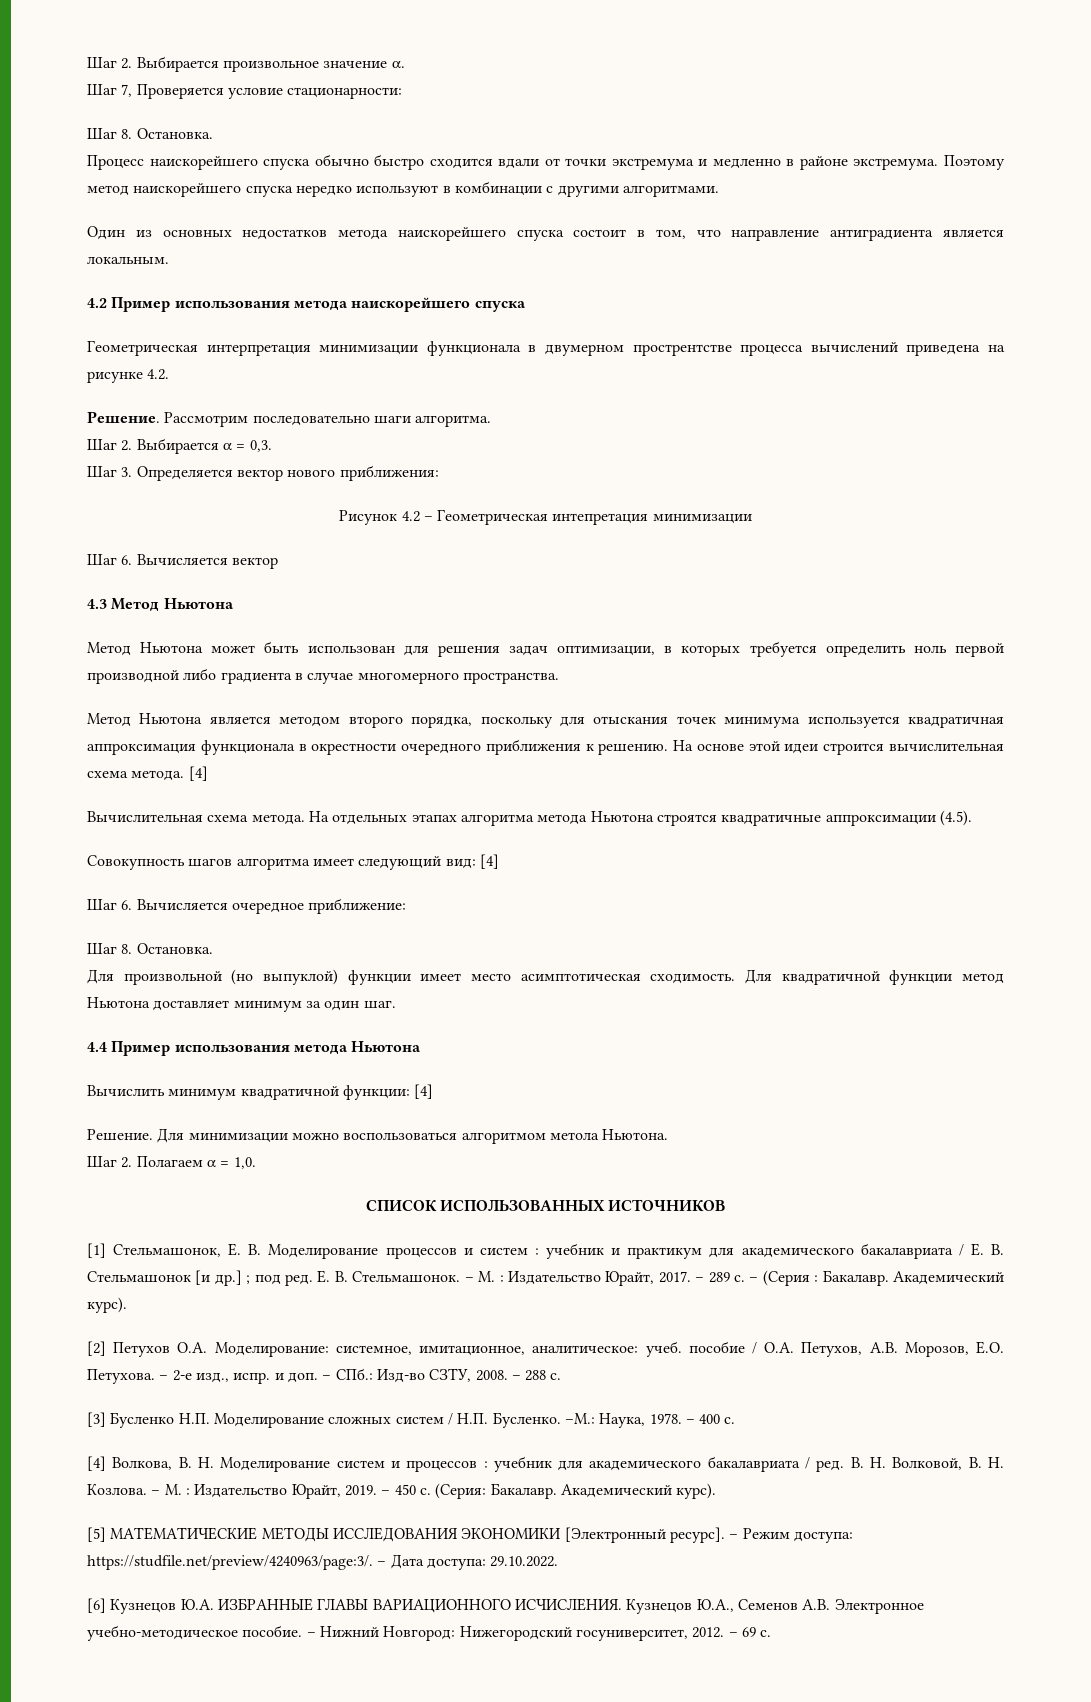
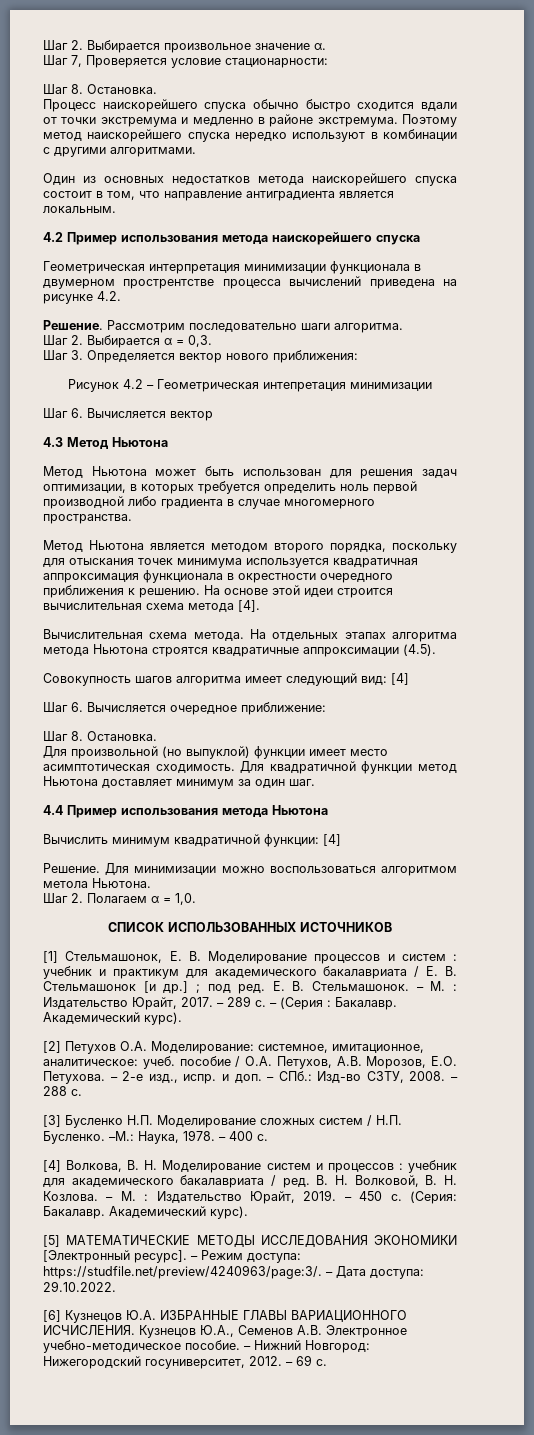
[131,766,208,781] метода. [4] -> [188,600,260,612] метода [4].

